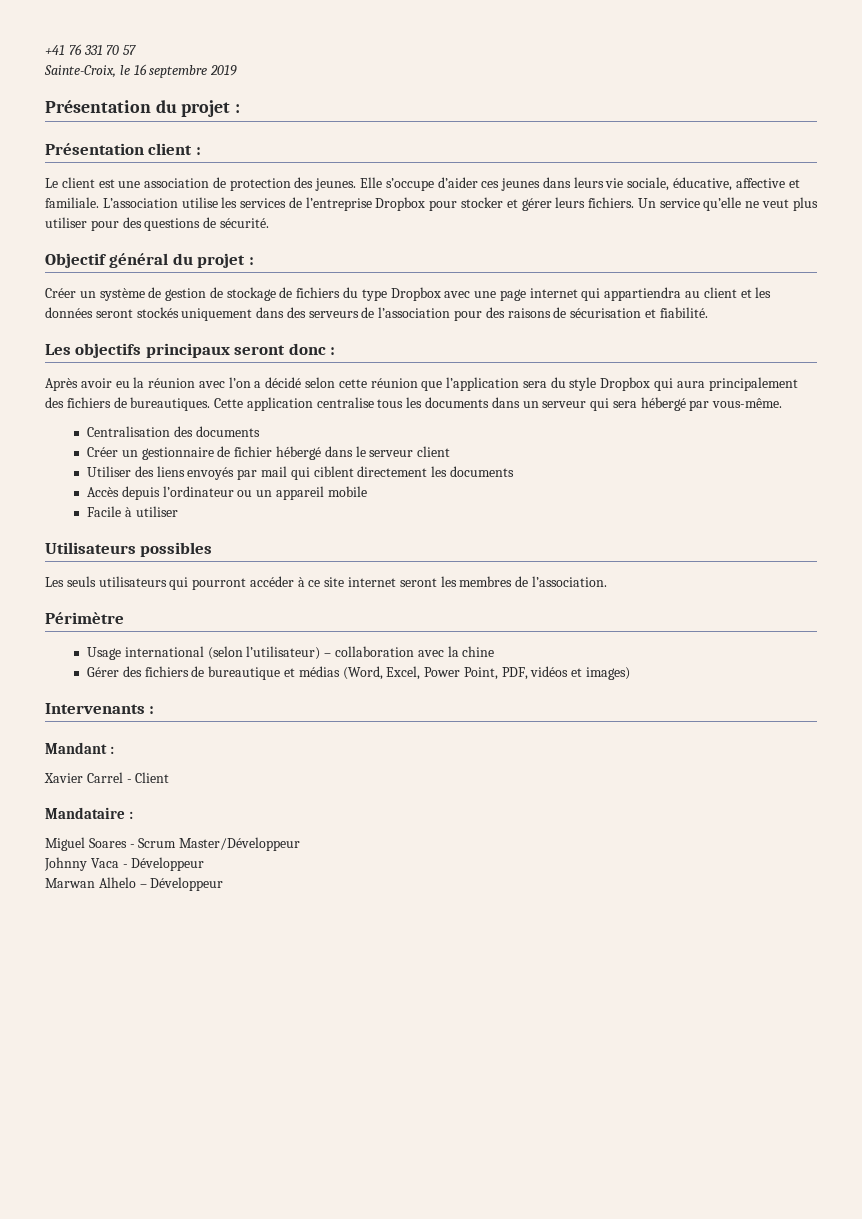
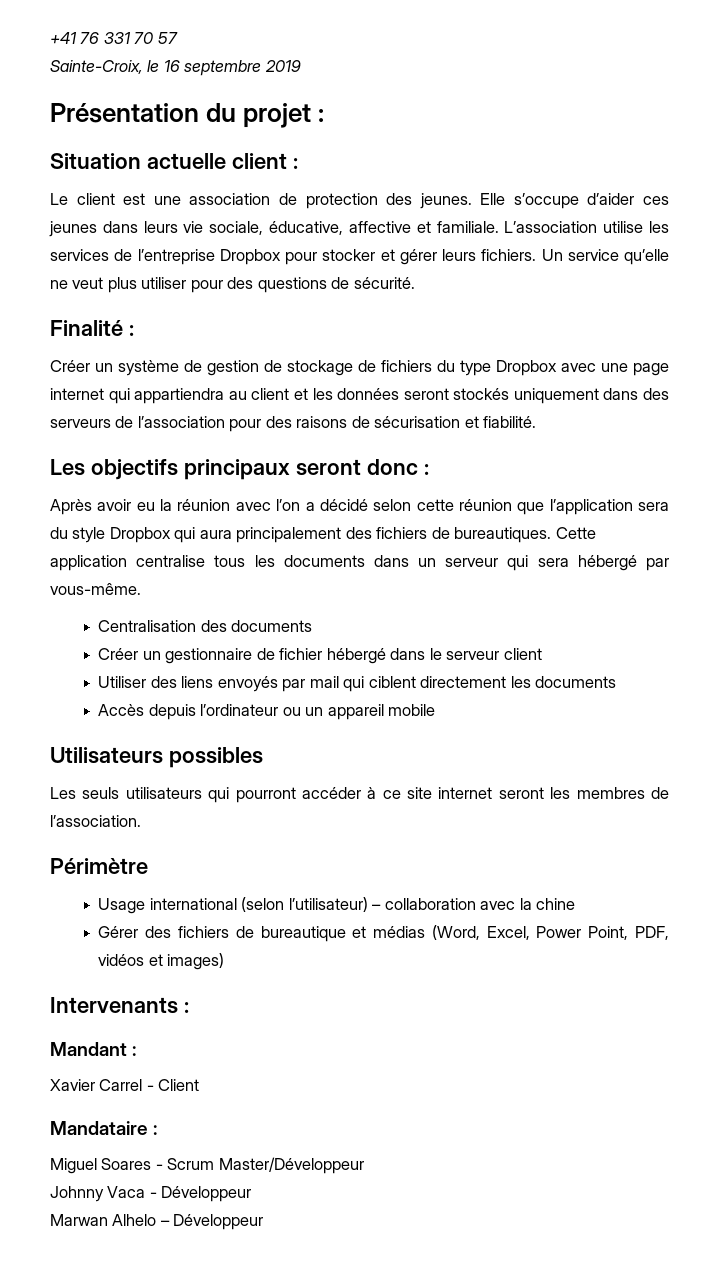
[45,143,144,155] Présentation -> [50,153,226,169] Situation actuelle
[45,253,246,268] Objectif général du projet -> [50,320,123,336] Finalité
[87,506,178,517] // Facile à utiliser -> (436, 710) none

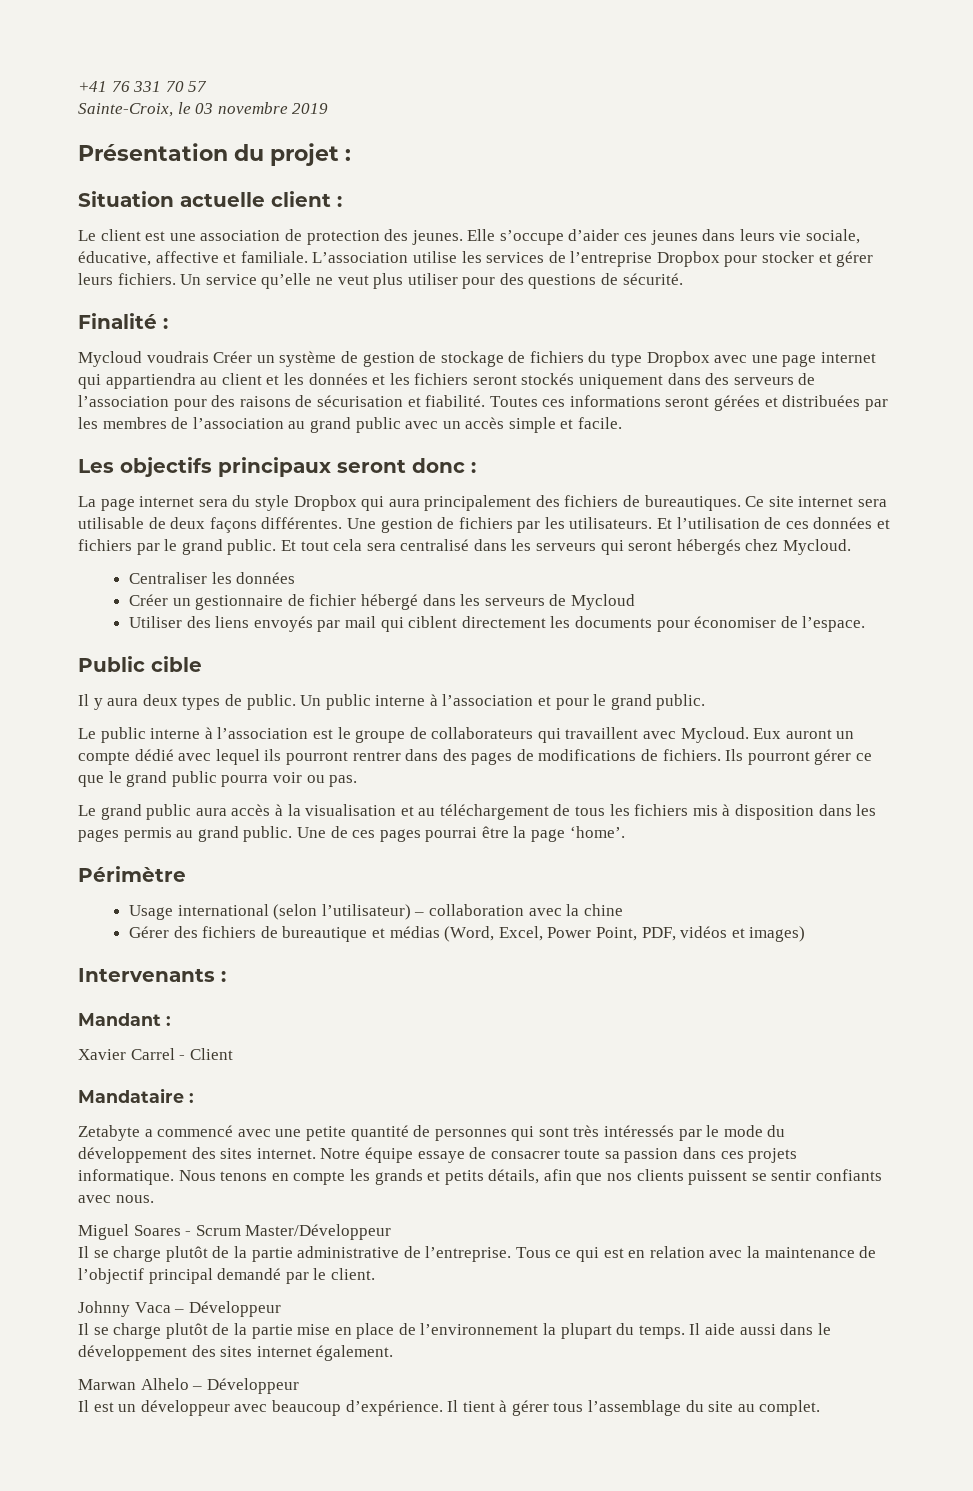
[163,60,262,76] 16 septembre -> [195,102,288,114] 03 novembre
(134, 330) none -> [78,351,209,367] Mycloud voudrais
(400, 394) none -> [372,373,469,385] et les fichiers
(537, 422) none -> [489,395,888,411] [78,417,623,433] Toutes ces informations seront gérées et distribuées par les membres de l’association au grand public avec un accès simple et facile.
[50,499,633,515] Après avoir eu la réunion avec l’on a décidé selon cette réunion que l’application -> [78,496,195,511] La page internet
[555,527,596,539] [50,555,669,571] [50,583,141,595] [98,620,313,632] Cette application centralise tous les documents dans un serveur qui sera hébergé par vous-même. // Centralisation des documents -> [745,496,888,507] [78,517,891,533] [78,539,852,555] [129,572,296,584] Ce site internet sera utilisable de deux façons différentes. Une gestion de fichiers par les utilisateurs. Et l’utilisation de ces données et fichiers par le grand public. Et tout cela sera centralisé dans les serveurs qui seront hébergés chez Mycloud. // Centraliser les données
[429,648,542,660] le serveur client -> [460,594,635,610] les serveurs de Mycloud
[98,704,436,720] [50,747,263,768] [50,787,670,803] [50,815,141,827] // Accès depuis l’ordinateur ou un appareil mobile // Utilisateurs possibles // Les seuls utilisateurs qui pourront accéder à ce site internet seront les membres de l’association. -> [656,616,866,632] [78,656,202,672] [78,694,706,710] [78,727,855,743] [78,749,873,765] [78,771,358,787] [78,804,877,820] [78,826,625,842] pour économiser de l’espace. // Public cible // Il y aura deux types de public. Un public interne à l’association et pour le grand public. // Le public interne à l’association est le groupe de collaborateurs qui travaillent avec Mycloud. Eux auront un compte dédié avec lequel ils pourront rentrer dans des pages de modifications de fichiers. Ils pourront gérer ce que le grand public pourra voir ou pas. // Le grand public aura accès à la visualisation et au téléchargement de tous les fichiers mis à disposition dans les pages permis au grand public. Une de ces pages pourrai être la page ‘home’.
(158, 1130) none -> [78,1125,786,1141] [78,1147,798,1163] [78,1169,883,1185] [78,1195,154,1203] // Zetabyte a commencé avec une petite quantité de personnes qui sont très intéressés par le mode du développement des sites internet. Notre équipe essaye de consacrer toute sa passion dans ces projets informatique. Nous tenons en compte les grands et petits détails, afin que nos clients puissent se sentir confiants avec nous.
[50,1186,252,1202] [50,1214,264,1230] Johnny Vaca - Développeur // Marwan Alhelo – Développeur -> [78,1246,877,1262] [78,1268,375,1284] [78,1301,281,1317] [78,1323,831,1339] [78,1345,394,1361] [78,1378,299,1394] [78,1400,821,1416] Il se charge plutôt de la partie administrative de l’entreprise. Tous ce qui est en relation avec la maintenance de l’objectif principal demandé par le client. // Johnny Vaca – Développeur // Il se charge plutôt de la partie mise en place de l’environnement la plupart du temps. Il aide aussi dans le développement des sites internet également. // Marwan Alhelo – Développeur // Il est un développeur avec beaucoup d’expérience. Il tient à gérer tous l’assemblage du site au complet.

